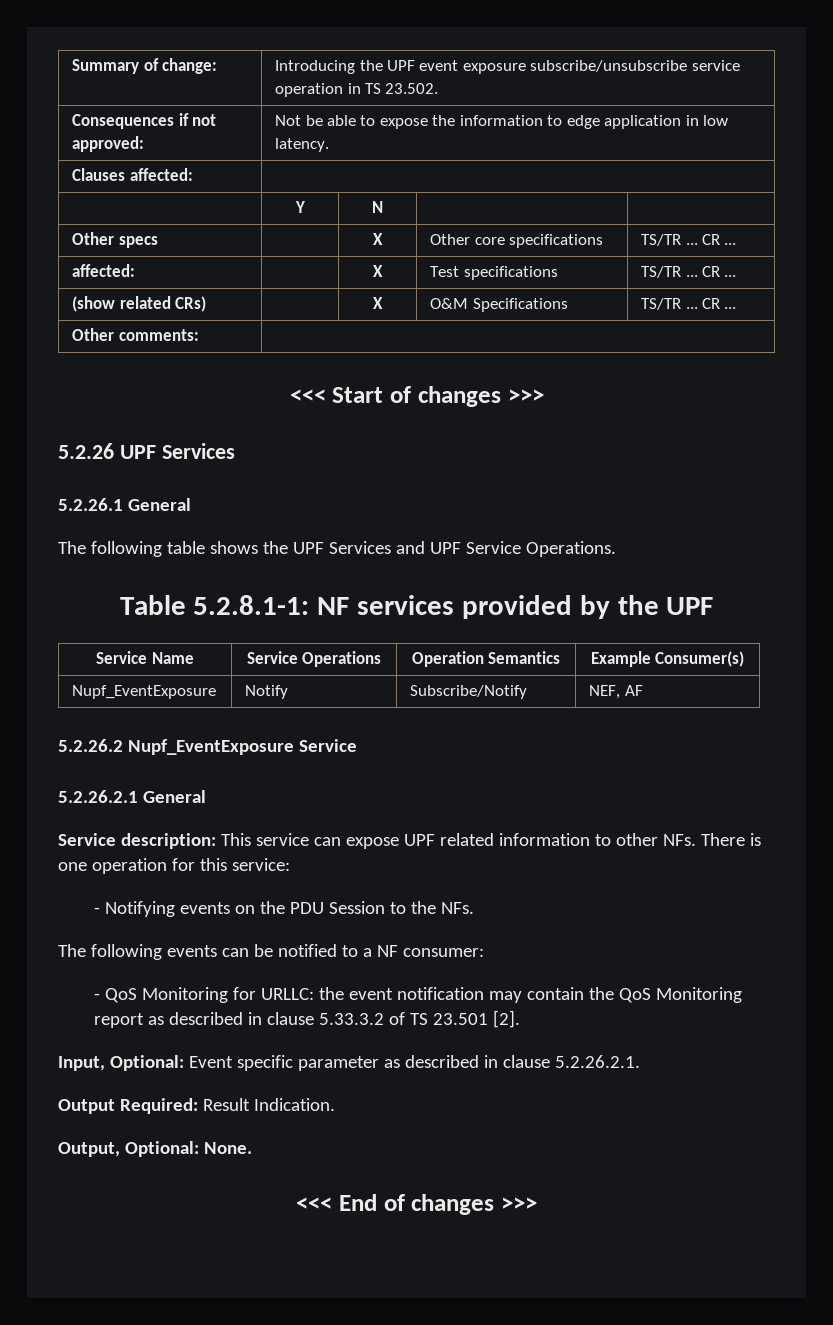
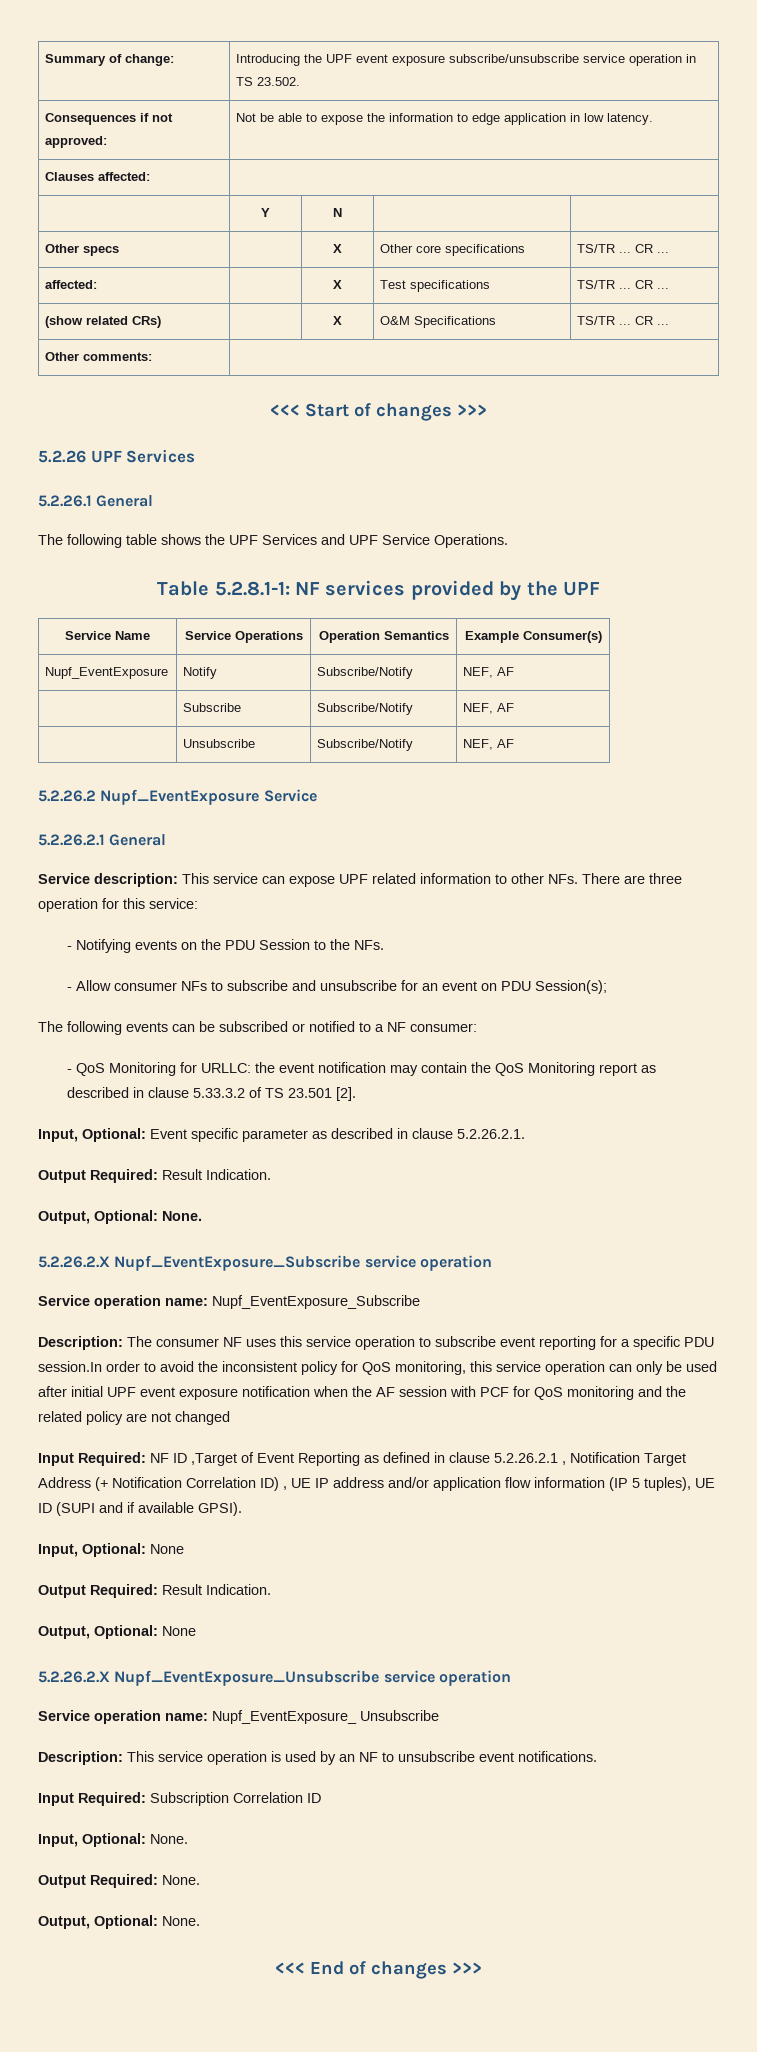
(643, 690) none -> [183,703,242,712] [317,703,414,715] [463,703,515,714] [183,739,256,748] [317,739,414,751] [463,739,515,750] // | Subscribe | Subscribe/Notify | NEF, AF // | Unsubscribe | Subscribe/Notify | NEF, AF
[749,833,761,846] [58,862,87,871] is one -> [624,873,682,884] are three
(474, 908) none -> [66,980,607,994] // - Allow consumer NFs to subscribe and unsubscribe for an event on PDU Session(s);
(273, 950) none -> [219,1021,305,1032] subscribed or
(252, 1148) none -> [38,1255,492,1271] [38,1295,420,1309] [38,1336,714,1350] [38,1361,717,1375] [38,1386,686,1400] [38,1411,230,1425] [38,1452,686,1466] [38,1477,715,1491] [38,1502,242,1516] [38,1543,184,1557] [38,1584,271,1598] [38,1625,196,1639] [38,1670,511,1686] [38,1710,439,1724] [38,1751,597,1765] [38,1792,321,1806] [38,1833,188,1847] [38,1874,200,1888] [38,1915,200,1929] // 5.2.26.2.X Nupf_EventExposure_Subscribe service operation // Service operation name: Nupf_EventExposure_Subscribe // Description: The consumer NF uses this service operation to subscribe event reporting for a specific PDU session.In order to avoid the inconsistent policy for QoS monitoring, this service operation can only be used after initial UPF event exposure notification when the AF session with PCF for QoS monitoring and the related policy are not changed // Input Required: NF ID ,Target of Event Reporting as defined in clause 5.2.26.2.1 , Notification Target Address (+ Notification Correlation ID) , UE IP address and/or application flow information (IP 5 tuples), UE ID (SUPI and if available GPSI). // Input, Optional: None // Output Required: Result Indication. // Output, Optional: None // 5.2.26.2.X Nupf_EventExposure_Unsubscribe service operation // Service operation name: Nupf_EventExposure_ Unsubscribe // Description: This service operation is used by an NF to unsubscribe event notifications. // Input Required: Subscription Correlation ID // Input, Optional: None. // Output Required: None. // Output, Optional: None.

